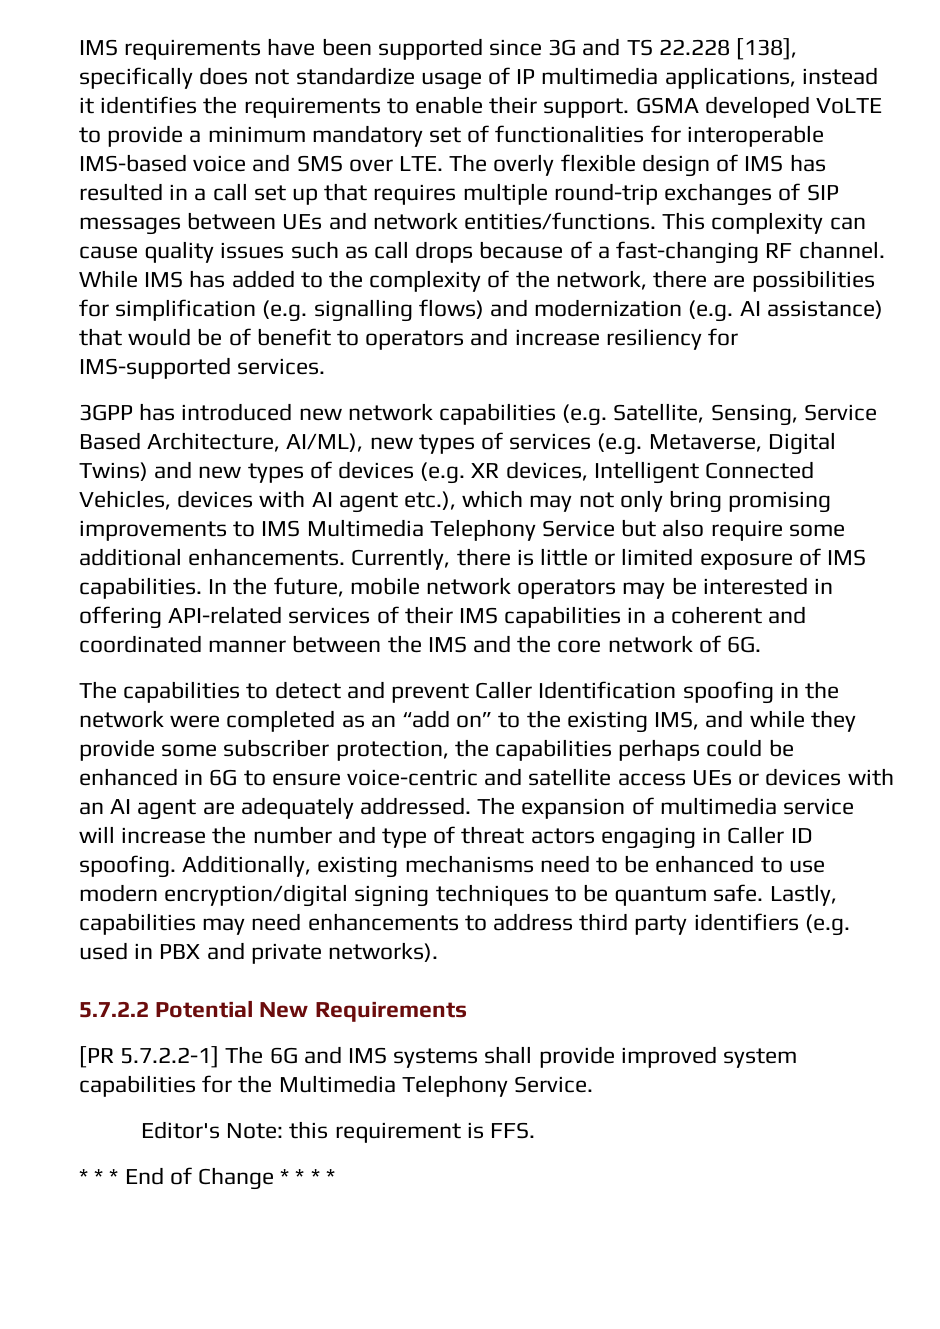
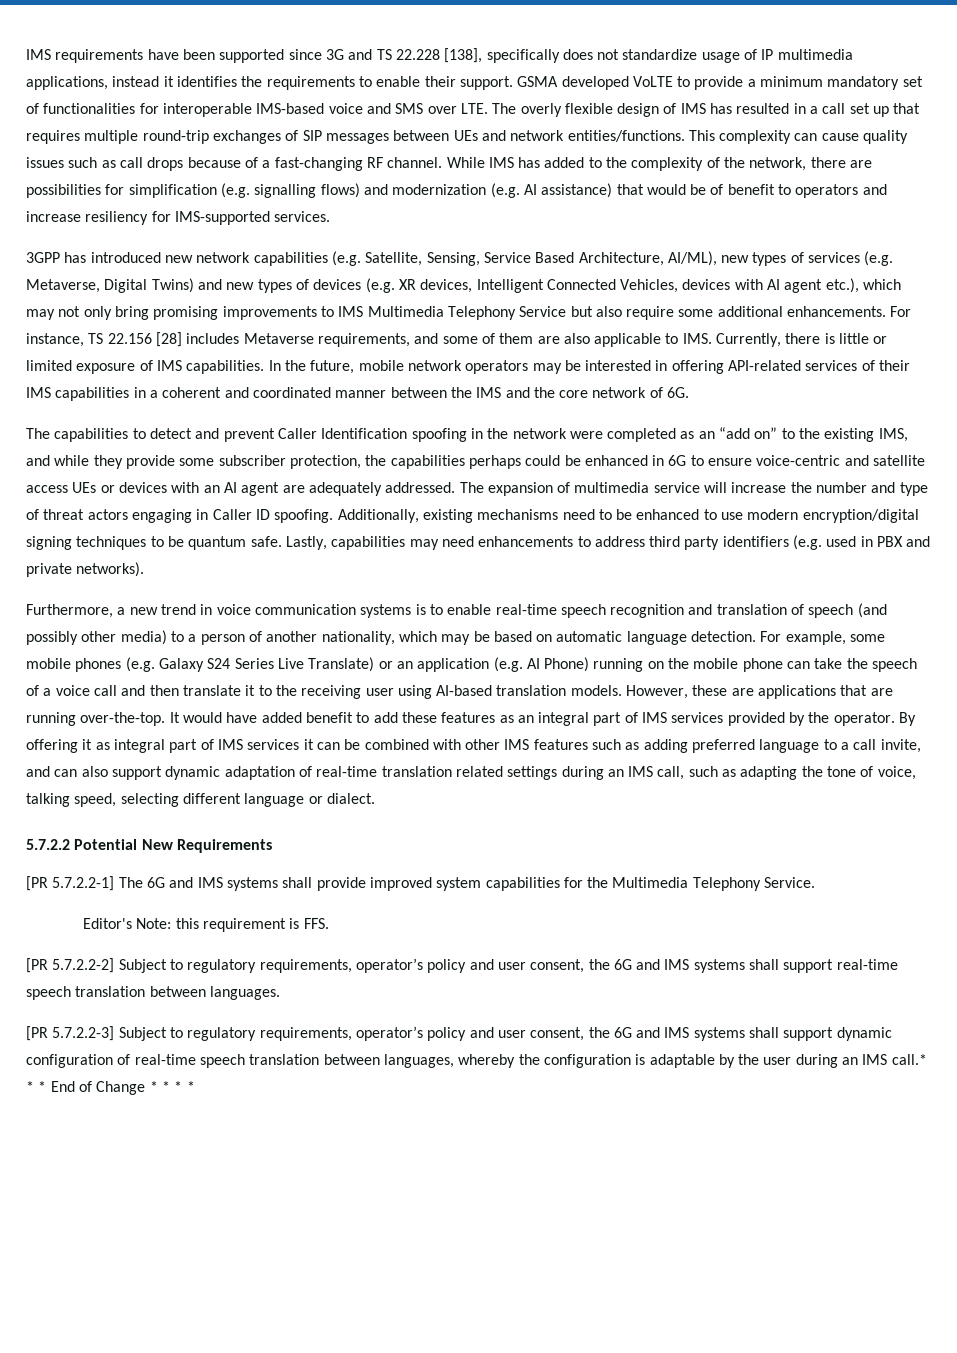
(346, 557) none -> [890,306,912,317] [26,332,712,347] For instance, TS 22.156 [28] includes Metaverse requirements, and some of them are also applicable to IMS.
(439, 952) none -> [26,603,887,618] [26,630,886,645] [26,657,918,672] [26,685,893,699] [26,712,917,726] [26,739,921,753] [26,766,916,780] [26,793,375,807] // Furthermore, a new trend in voice communication systems is to enable real-time speech recognition and translation of speech (and possibly other media) to a person of another nationality, which may be based on automatic language detection. For example, some mobile phones (e.g. Galaxy S24 Series Live Translate) or an application (e.g. AI Phone) running on the mobile phone can take the speech of a voice call and then translate it to the receiving user using AI-based translation models. However, these are applications that are running over-the-top. It would have added benefit to add these features as an integral part of IMS services provided by the operator. By offering it as integral part of IMS services it can be combined with other IMS features such as adding preferred language to a call invite, and can also support dynamic adaptation of real-time translation related settings during an IMS call, such as adapting the tone of voice, talking speed, selecting different language or dialect.
[79,1169,88,1184] * -> [26,958,898,973] [26,986,280,1000] [26,1026,892,1041] [26,1054,927,1068] [PR 5.7.2.2-2] Subject to regulatory requirements, operator’s policy and user consent, the 6G and IMS systems shall support real-time speech translation between languages. // [PR 5.7.2.2-3] Subject to regulatory requirements, operator’s policy and user consent, the 6G and IMS systems shall support dynamic configuration of real-time speech translation between languages, whereby the configuration is adaptable by the user during an IMS call.*

